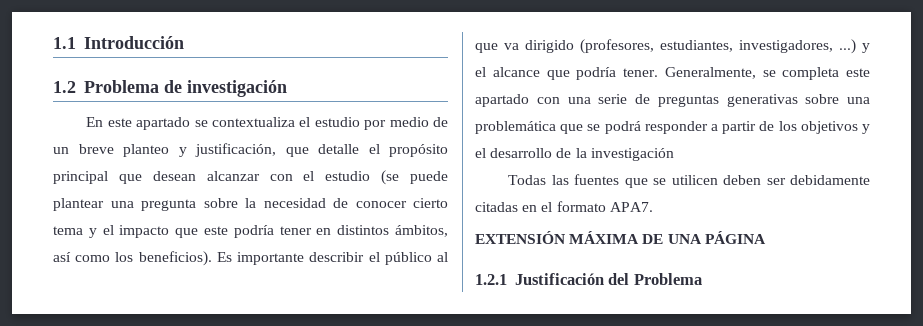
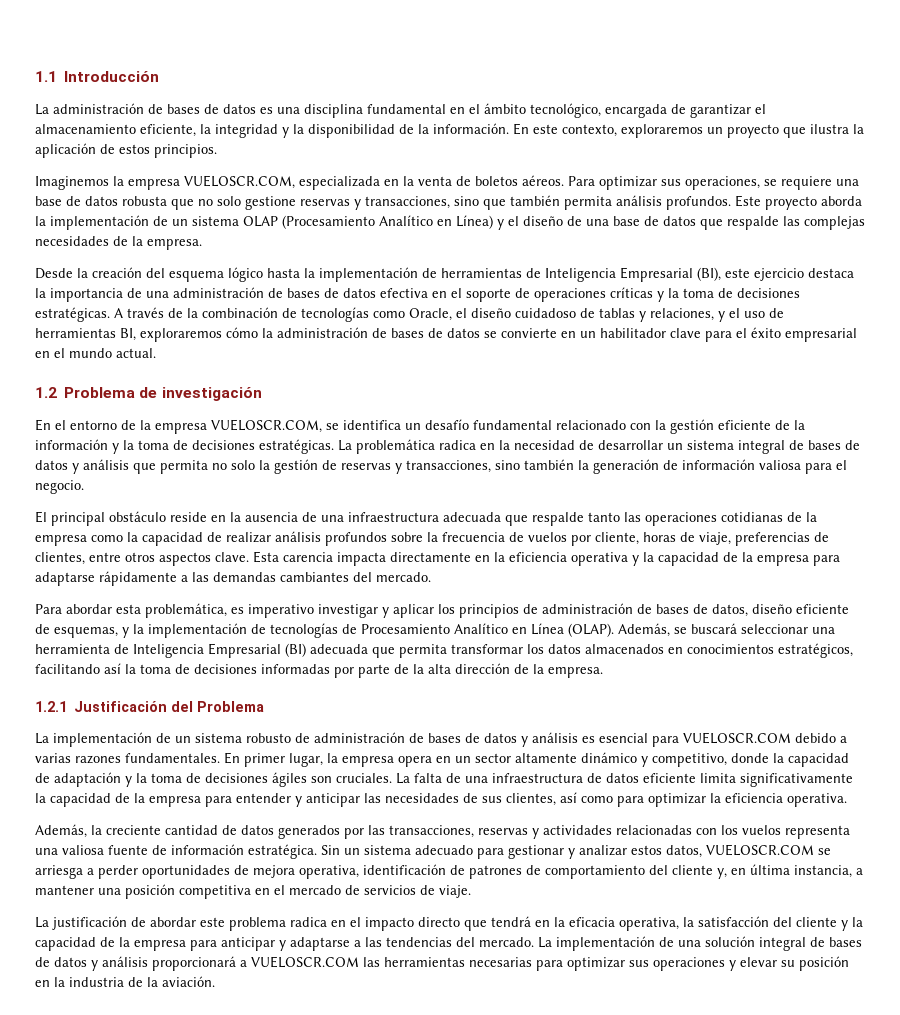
(184, 42) none -> [35,103,766,118] [35,123,864,138] [35,143,217,158] [35,175,859,190] [35,195,862,210] [35,215,865,230] [35,236,202,250] [35,267,854,282] [35,287,800,302] [35,307,784,322] [35,327,857,342] [35,348,156,358] // La administración de bases de datos es una disciplina fundamental en el ámbito tecnológico, encargada de garantizar el almacenamiento eficiente, la integridad y la disponibilidad de la información. En este contexto, exploraremos un proyecto que ilustra la aplicación de estos principios. // Imaginemos la empresa VUELOSCR.COM, especializada en la venta de boletos aéreos. Para optimizar sus operaciones, se requiere una base de datos robusta que no solo gestione reservas y transacciones, sino que también permita análisis profundos. Este proyecto aborda la implementación de un sistema OLAP (Procesamiento Analítico en Línea) y el diseño de una base de datos que respalde las complejas necesidades de la empresa. // Desde la creación del esquema lógico hasta la implementación de herramientas de Inteligencia Empresarial (BI), este ejercicio destaca la importancia de una administración de bases de datos efectiva en el soporte de operaciones críticas y la toma de decisiones estratégicas. A través de la combinación de tecnologías como Oracle, el diseño cuidadoso de tablas y relaciones, y el uso de herramientas BI, exploraremos cómo la administración de bases de datos se convierte en un habilitador clave para el éxito empresarial en el mundo actual.
[107,117,449,130] [53,143,448,157] [53,170,448,185] [53,198,448,211] [53,225,449,238] [53,251,448,266] [475,39,870,54] [475,67,870,80] [475,94,870,107] [475,121,870,134] [475,148,674,161] [508,174,870,188] [475,201,653,212] [475,231,766,244] [475,273,702,285] este apartado se contextualiza el estudio por medio de un breve planteo y justificación, que detalle el propósito principal que desean alcanzar con el estudio (se puede plantear una pregunta sobre la necesidad de conocer cierto tema y el impacto que este podría tener en distintos ámbitos, así como los beneficios). Es importante describir el público al que va dirigido (profesores, estudiantes, investigadores, ...) y el alcance que podría tener. Generalmente, se completa este apartado con una serie de preguntas generativas sobre una problemática que se podrá responder a partir de los objetivos y el desarrollo de la investigación // Todas las fuentes que se utilicen deben ser debidamente citadas en el formato APA7. // EXTENSIÓN MÁXIMA DE UNA PÁGINA // 1.2.1 Justificación del Problema -> [55,419,805,434] [35,439,860,454] [35,459,847,474] [35,480,84,494] [35,511,817,526] [35,531,829,546] [35,551,840,566] [35,571,431,586] [35,603,849,618] [35,623,835,638] [35,643,853,658] [35,663,603,678] [35,701,265,712] [35,732,847,747] [35,752,849,767] [35,772,853,787] [35,792,847,807] [35,824,850,839] [35,844,831,859] [35,864,863,879] [35,884,471,899] [35,916,863,931] [35,936,862,951] [35,956,849,971] [35,976,215,987] el entorno de la empresa VUELOSCR.COM, se identifica un desafío fundamental relacionado con la gestión eficiente de la información y la toma de decisiones estratégicas. La problemática radica en la necesidad de desarrollar un sistema integral de bases de datos y análisis que permita no solo la gestión de reservas y transacciones, sino también la generación de información valiosa para el negocio. // El principal obstáculo reside en la ausencia de una infraestructura adecuada que respalde tanto las operaciones cotidianas de la empresa como la capacidad de realizar análisis profundos sobre la frecuencia de vuelos por cliente, horas de viaje, preferencias de clientes, entre otros aspectos clave. Esta carencia impacta directamente en la eficiencia operativa y la capacidad de la empresa para adaptarse rápidamente a las demandas cambiantes del mercado. // Para abordar esta problemática, es imperativo investigar y aplicar los principios de administración de bases de datos, diseño eficiente de esquemas, y la implementación de tecnologías de Procesamiento Analítico en Línea (OLAP). Además, se buscará seleccionar una herramienta de Inteligencia Empresarial (BI) adecuada que permita transformar los datos almacenados en conocimientos estratégicos, facilitando así la toma de decisiones informadas por parte de la alta dirección de la empresa. // 1.2.1 Justificación del Problema // La implementación de un sistema robusto de administración de bases de datos y análisis es esencial para VUELOSCR.COM debido a varias razones fundamentales. En primer lugar, la empresa opera en un sector altamente dinámico y competitivo, donde la capacidad de adaptación y la toma de decisiones ágiles son cruciales. La falta de una infraestructura de datos eficiente limita significativamente la capacidad de la empresa para entender y anticipar las necesidades de sus clientes, así como para optimizar la eficiencia operativa. // Además, la creciente cantidad de datos generados por las transacciones, reservas y actividades relacionadas con los vuelos representa una valiosa fuente de información estratégica. Sin un sistema adecuado para gestionar y analizar estos datos, VUELOSCR.COM se arriesga a perder oportunidades de mejora operativa, identificación de patrones de comportamiento del cliente y, en última instancia, a mantener una posición competitiva en el mercado de servicios de viaje. // La justificación de abordar este problema radica en el impacto directo que tendrá en la eficacia operativa, la satisfacción del cliente y la capacidad de la empresa para anticipar y adaptarse a las tendencias del mercado. La implementación de una solución integral de bases de datos y análisis proporcionará a VUELOSCR.COM las herramientas necesarias para optimizar sus operaciones y elevar su posición en la industria de la aviación.

